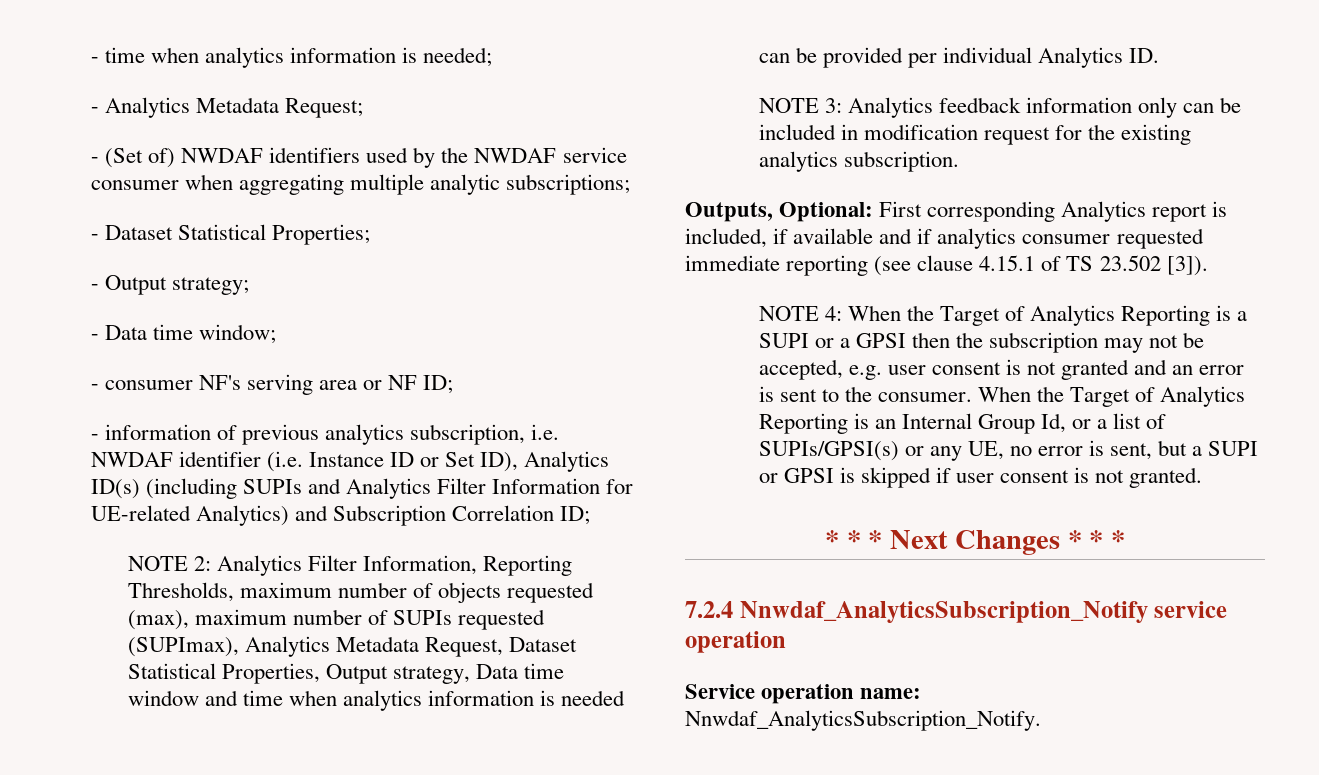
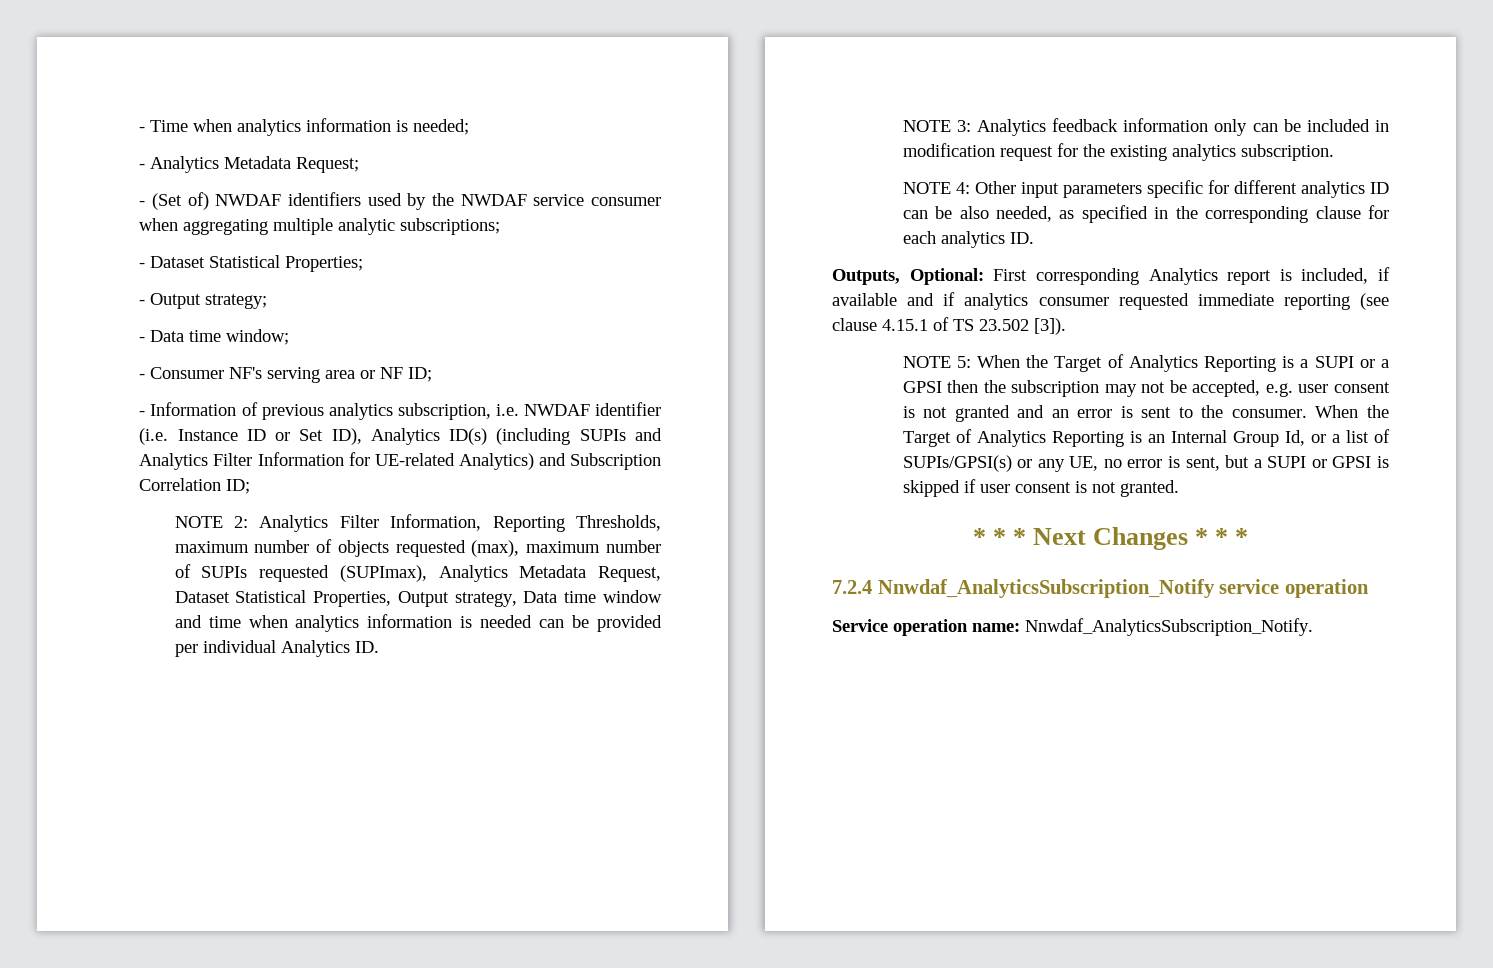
[90,47,145,63] - time -> [139,120,189,132] - Time
[104,380,193,390] consumer -> [150,367,225,379] Consumer
[104,424,211,440] information -> [150,402,237,416] Information
(959, 161) none -> [902,180,1389,198] [902,205,1389,223] [902,231,1034,248] // NOTE 4: Other input parameters specific for different analytics ID can be also needed, as specified in the corresponding clause for each analytics ID.
[824,306,842,321] 4: -> [956,356,971,368] 5:

